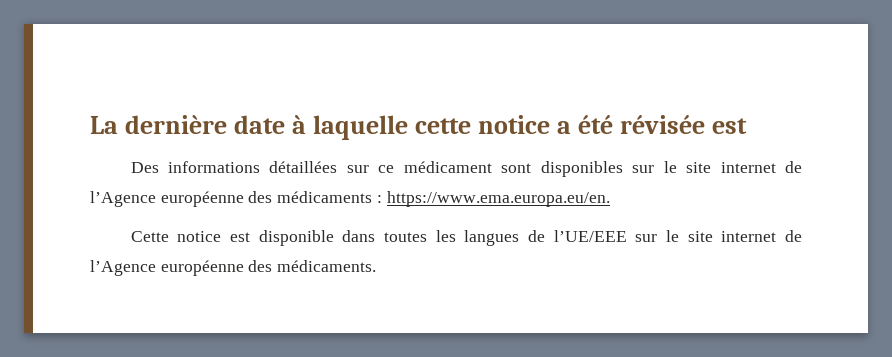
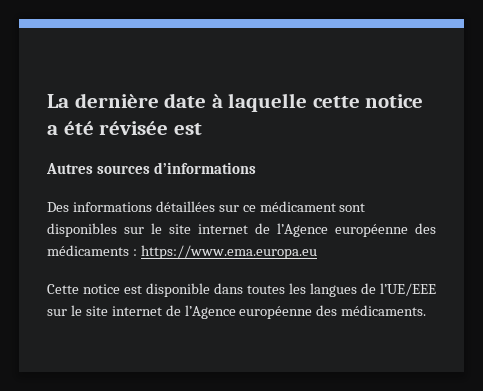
(748, 126) none -> [46,162,256,174] // Autres sources d’informations
[386,191,610,207] https://www.ema.europa.eu/en. -> [140,245,317,259] https://www.ema.europa.eu

